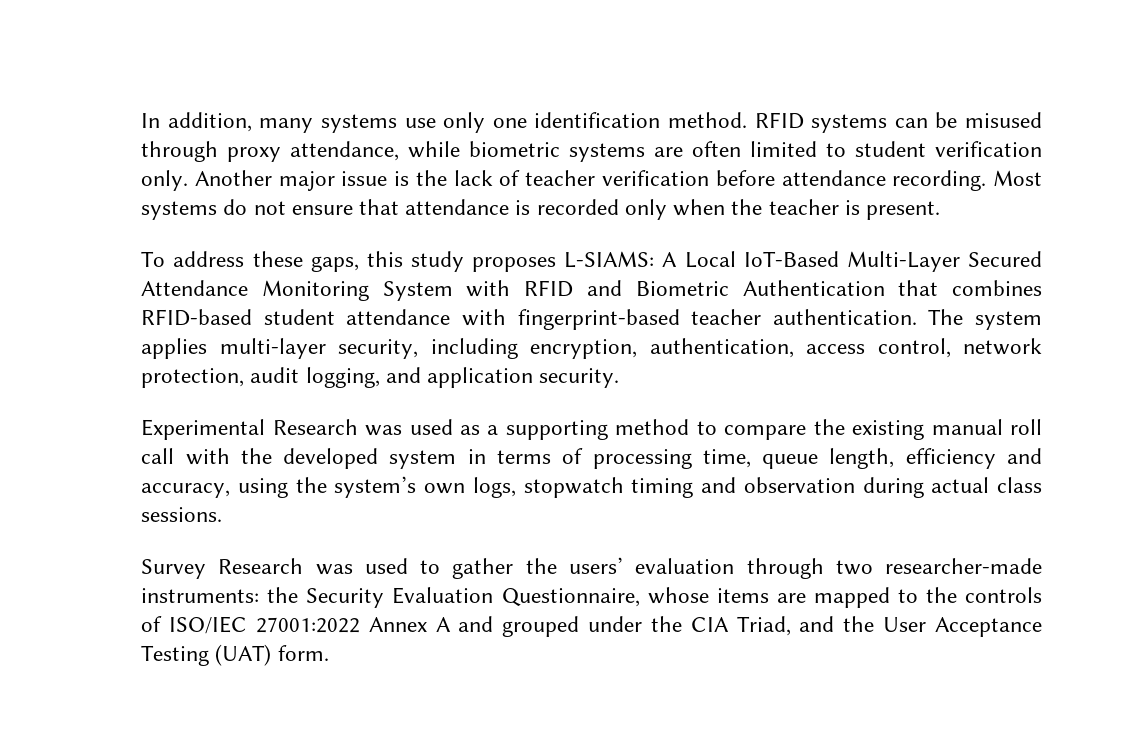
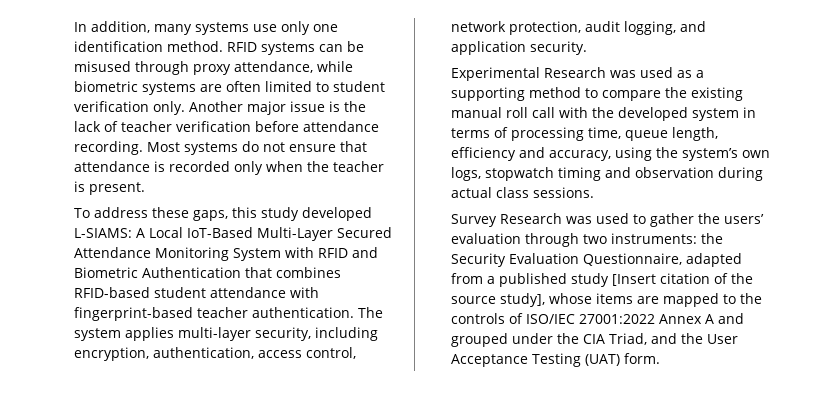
[472,257,557,272] proposes -> [301,207,372,221] developed
[884,558,1042,574] researcher-made -> (607, 239) none
(640, 597) none -> [685,253,742,267] [450,273,753,287] [450,293,545,307] adapted from a published study [Insert citation of the source study],

